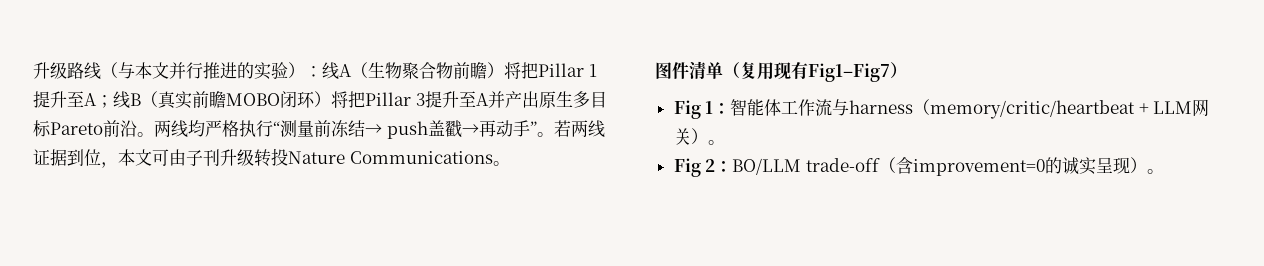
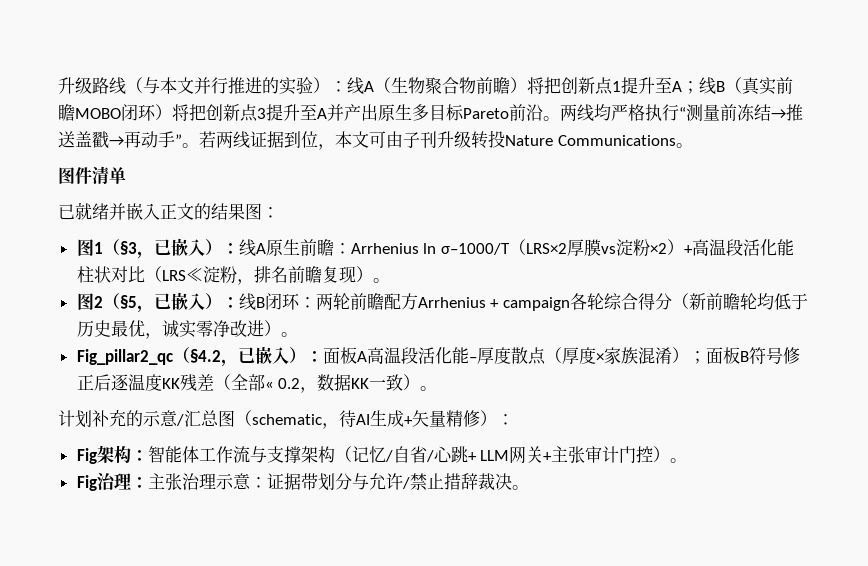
[538,63,584,77] Pillar -> [561,77,613,95] 创新点
[365,92,411,106] Pillar -> [206,104,258,122] 创新点
[386,121,428,139] push -> [786,104,803,121] [58,131,75,148] 推送
[723,61,907,82] [673,100,714,119] （复用现有Fig1–Fig7） // Fig 1 -> [58,202,279,220] [76,238,794,259] [76,266,390,285] [76,292,808,313] [76,320,298,339] [76,346,800,367] [76,374,438,393] [58,409,514,429] [76,445,131,464] // 已就绪并嵌入正文的结果图： // 图1（§3，已嵌入）：线A原生前瞻：Arrhenius ln σ–1000/T（LRS×2厚膜vs淀粉×2）+高温段活化能柱状对比（LRS≪淀粉，排名前瞻复现）。 // 图2（§5，已嵌入）：线B闭环：两轮前瞻配方Arrhenius + campaign各轮综合得分（新前瞻轮均低于历史最优，诚实零净改进）。 // Fig_pillar2_qc（§4.2，已嵌入）：面板A高温段活化能–厚度散点（厚度×家族混淆）；面板B符号修正后逐温度KK残差（全部« 0.2，数据KK一致）。 // 计划补充的示意/汇总图（schematic，待AI生成+矢量精修）： // Fig架构
[849,99,1210,119] [673,128,725,145] [673,157,1147,177] harness（memory/critic/heartbeat + LLM网关）。 // Fig 2：BO/LLM trade-off（含improvement=0的诚实呈现） -> [266,446,688,464] [76,473,512,491] 支撑架构（记忆/自省/心跳+ LLM网关+主张审计门控）。 // Fig治理：主张治理示意：证据带划分与允许/禁止措辞裁决

